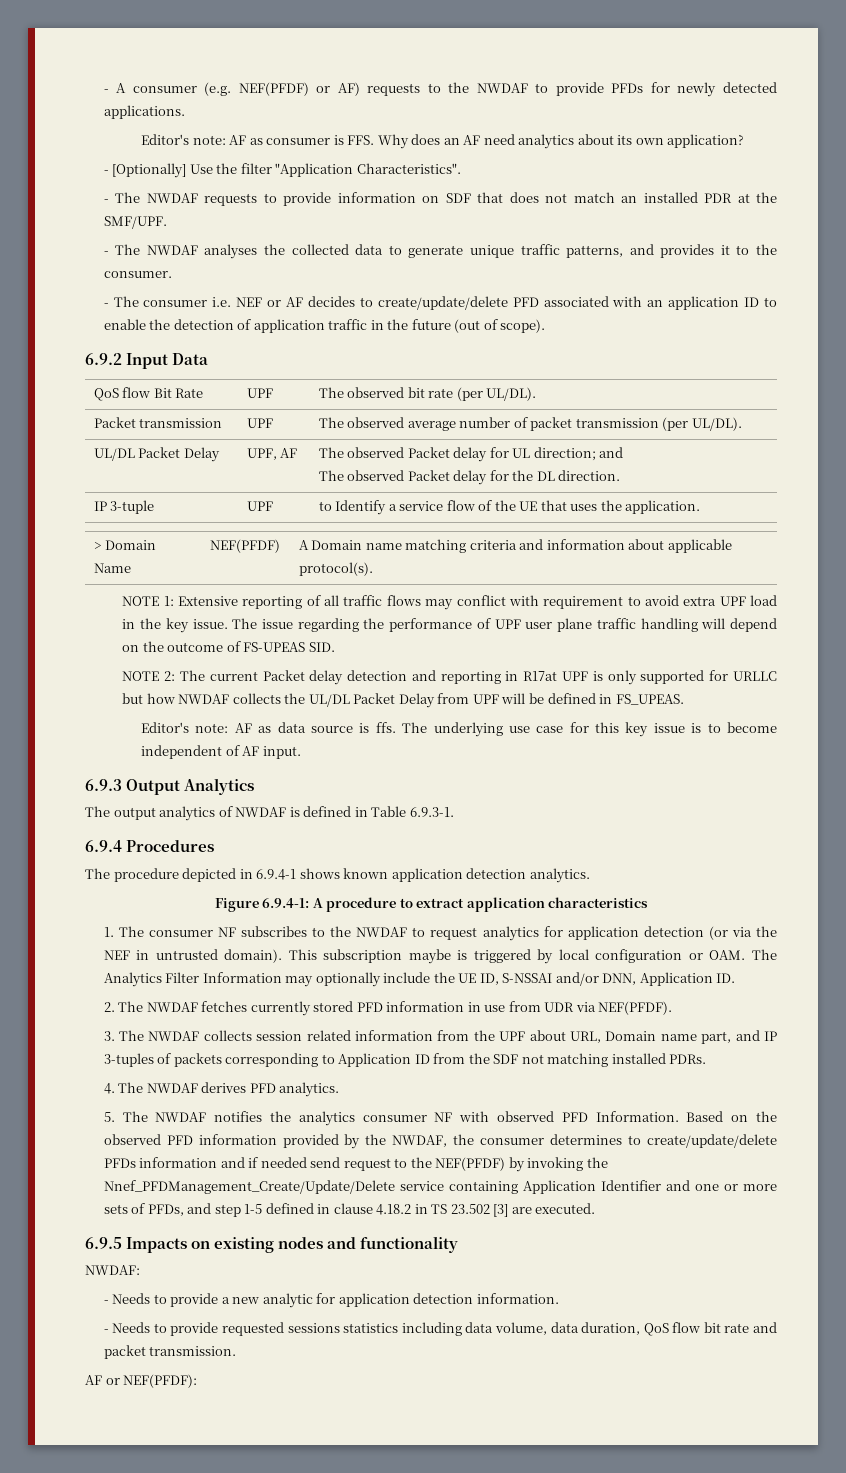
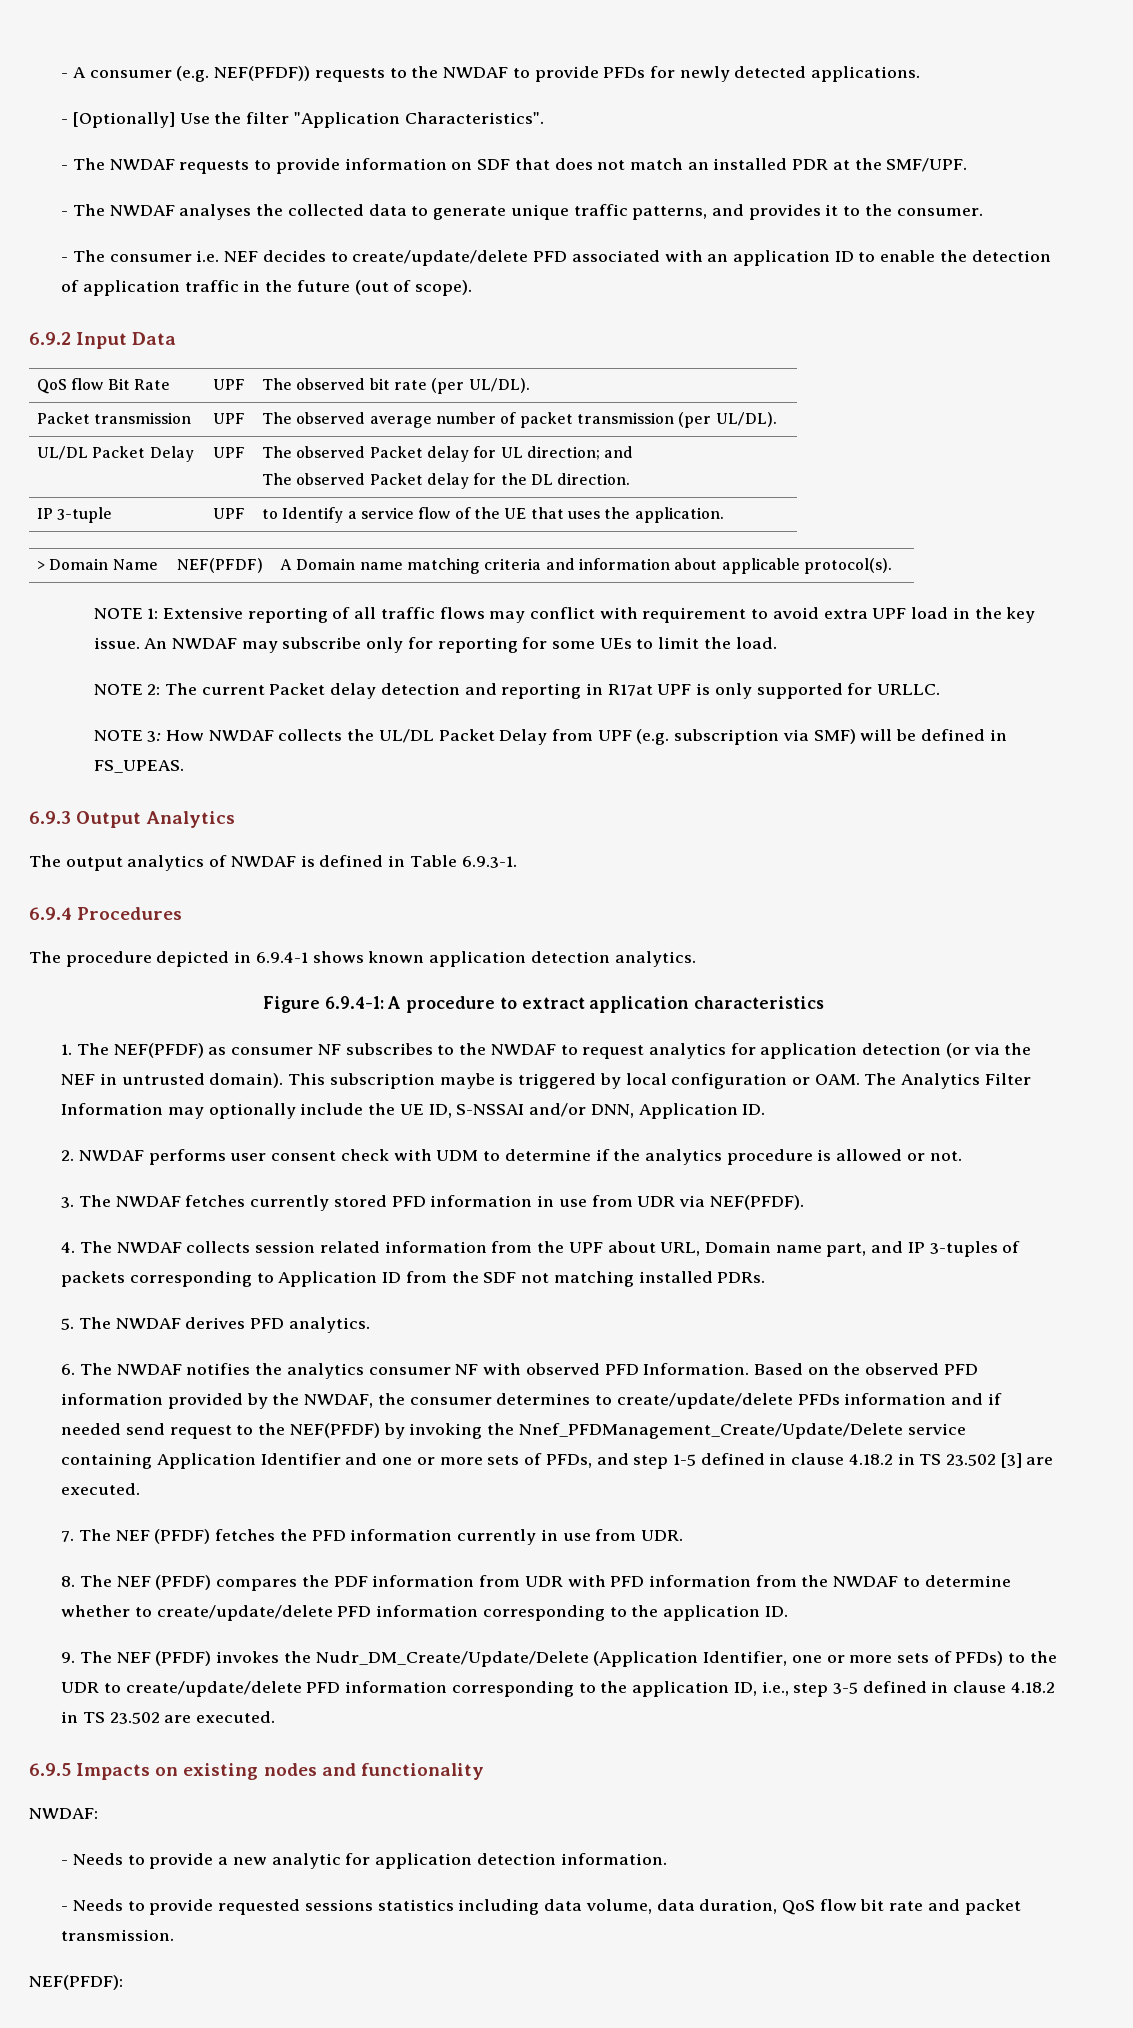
[238,82,360,96] NEF(PFDF) or AF) -> [214,66,311,81] NEF(PFDF))
[141,134,745,149] // Editor's note: AF as consumer is FFS. Why does an AF need analytics about its own application? -> (921, 74) none
[267,297,304,307] or AF -> (259, 256) none
[246,448,298,460] UPF, AF -> [213,447,246,458] UPF
[232,618,777,632] [122,641,335,652] The issue regarding the performance of UPF user plane traffic handling will depend on the outcome of FS-UPEAS SID. -> [144,637,777,653] An NWDAF may subscribe only for reporting for some UEs to limit the load.
[733,671,777,681] [122,693,175,704] URLLC but how -> [877,684,941,695] [93,730,204,742] URLLC. // NOTE 3: How
(499, 699) none -> [636,729,856,745] (e.g. subscription via SMF)
[141,722,778,737] [141,745,301,759] // Editor's note: AF as data source is ffs. The underlying use case for this key issue is to become independent of AF input. -> (184, 766) none
(144, 931) none -> [113,1043,227,1058] NEF(PFDF) as
(115, 1007) none -> [78,1149,962,1165] [61,1197,75,1208] NWDAF performs user consent check with UDM to determine if the analytics procedure is allowed or not. // 3.
[103,1031,115,1041] 3. -> [61,1242,76,1253] 4.
[103,1083,115,1094] 4. -> [61,1318,75,1330] 5.
[103,1112,115,1122] 5. -> [61,1364,76,1375] 6.
(596, 1208) none -> [61,1529,683,1545] [61,1575,1011,1591] [61,1605,788,1621] [61,1651,1057,1667] [61,1681,1055,1697] [61,1711,276,1724] // 7. The NEF (PFDF) fetches the PFD information currently in use from UDR. // 8. The NEF (PFDF) compares the PDF information from UDR with PFD information from the NWDAF to determine whether to create/update/delete PFD information corresponding to the application ID. // 9. The NEF (PFDF) invokes the Nudr_DM_Create/Update/Delete (Application Identifier, one or more sets of PFDs) to the UDR to create/update/delete PFD information corresponding to the application ID, i.e., step 3-5 defined in clause 4.18.2 in TS 23.502 are executed.
[85,1375,120,1385] AF or -> (175, 1935) none

